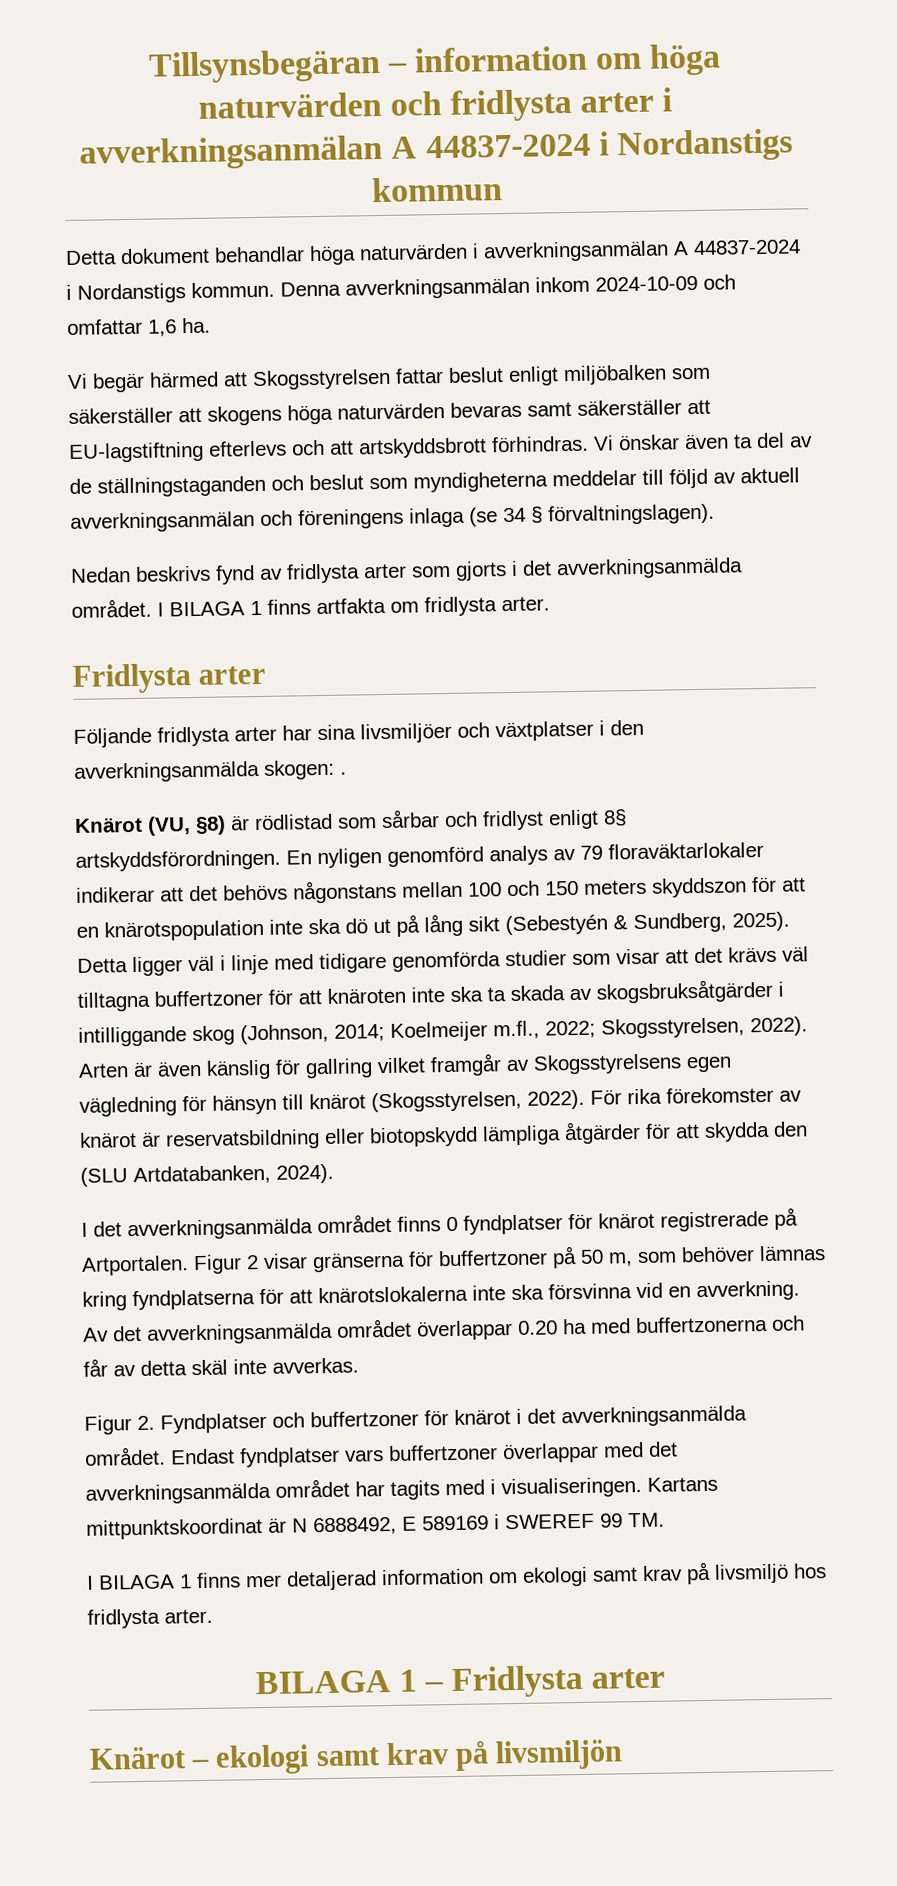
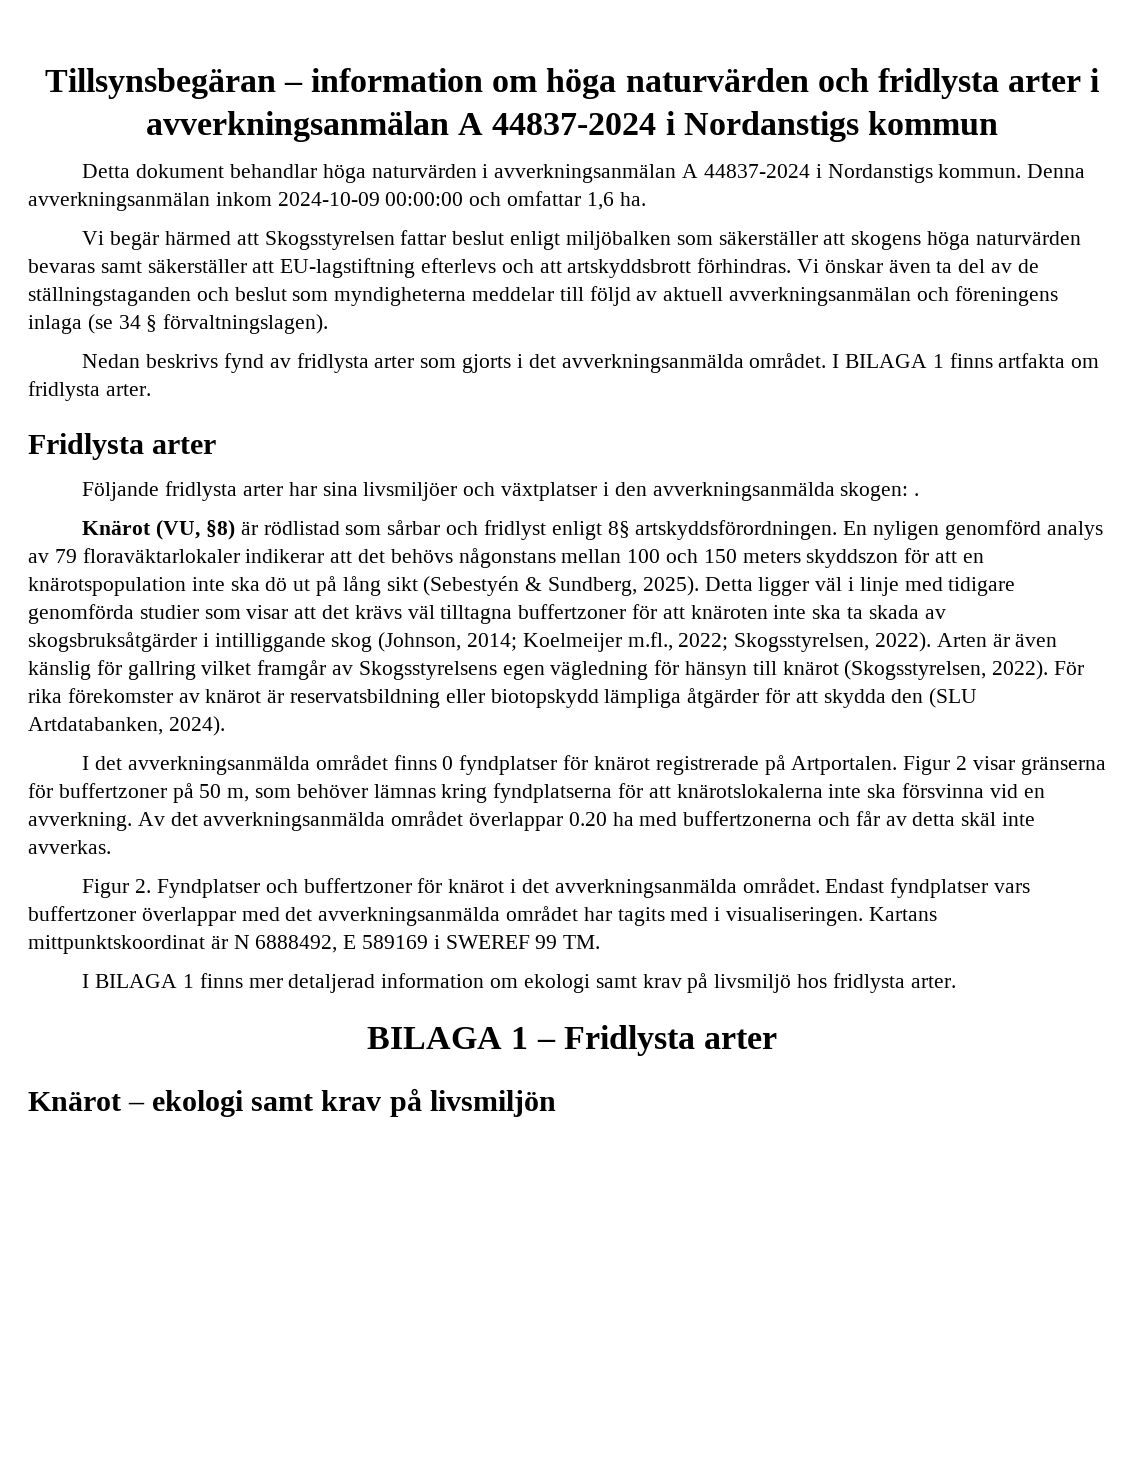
(698, 283) none -> [385,192,464,206] 00:00:00

